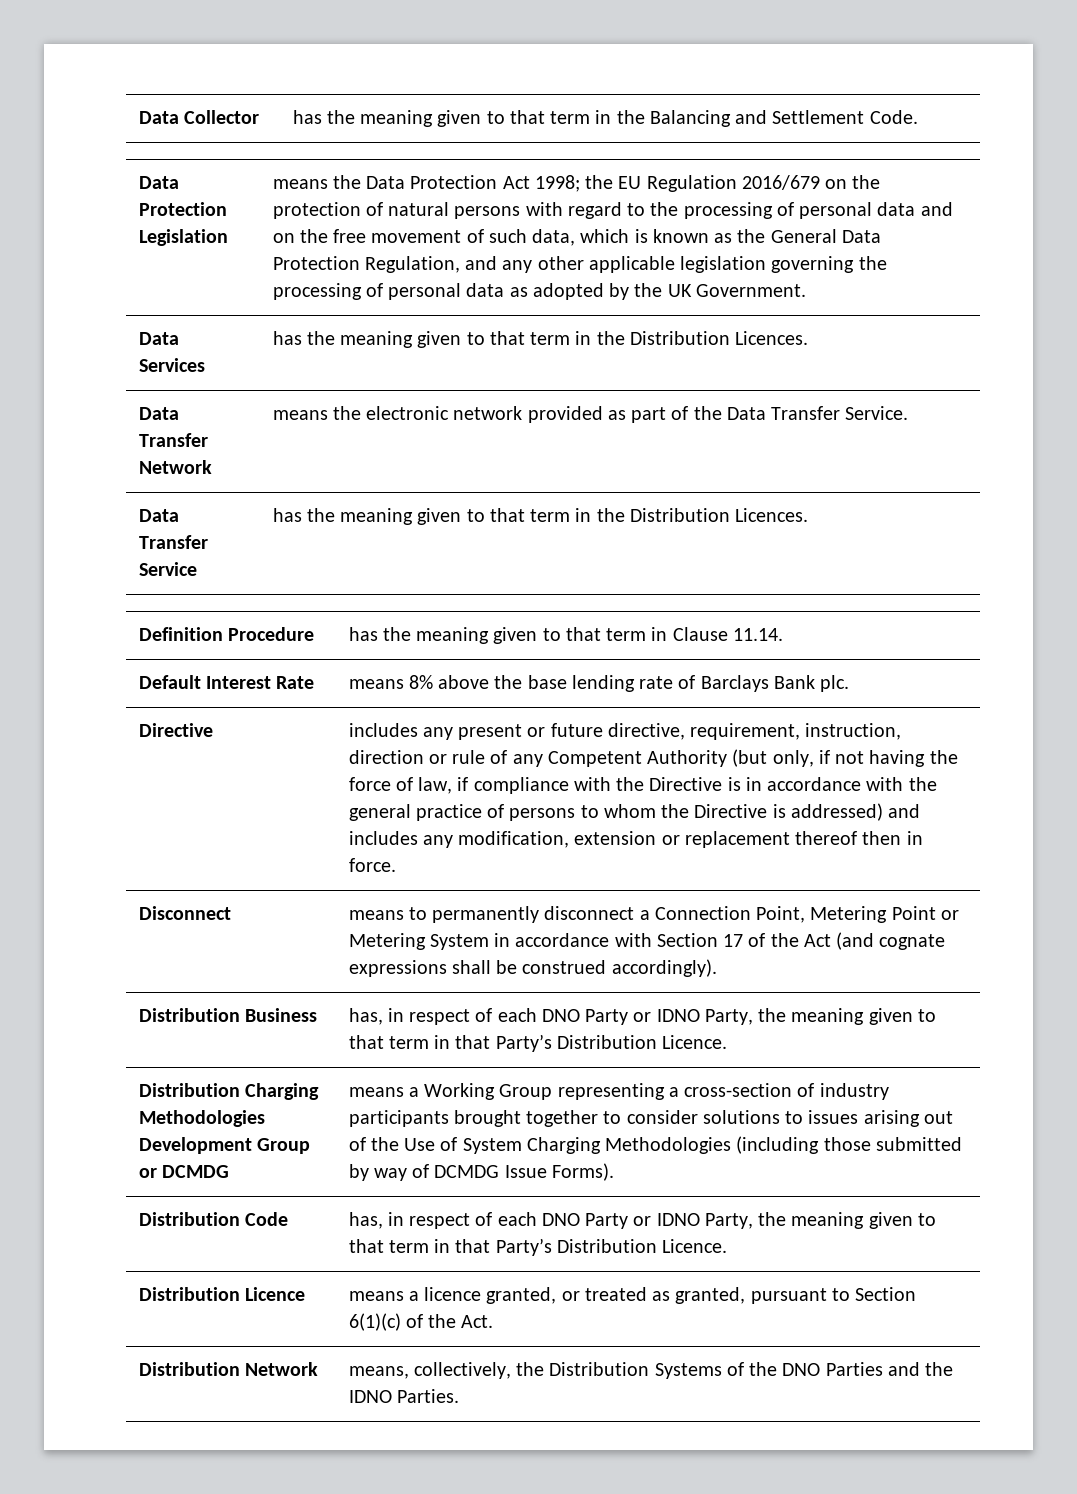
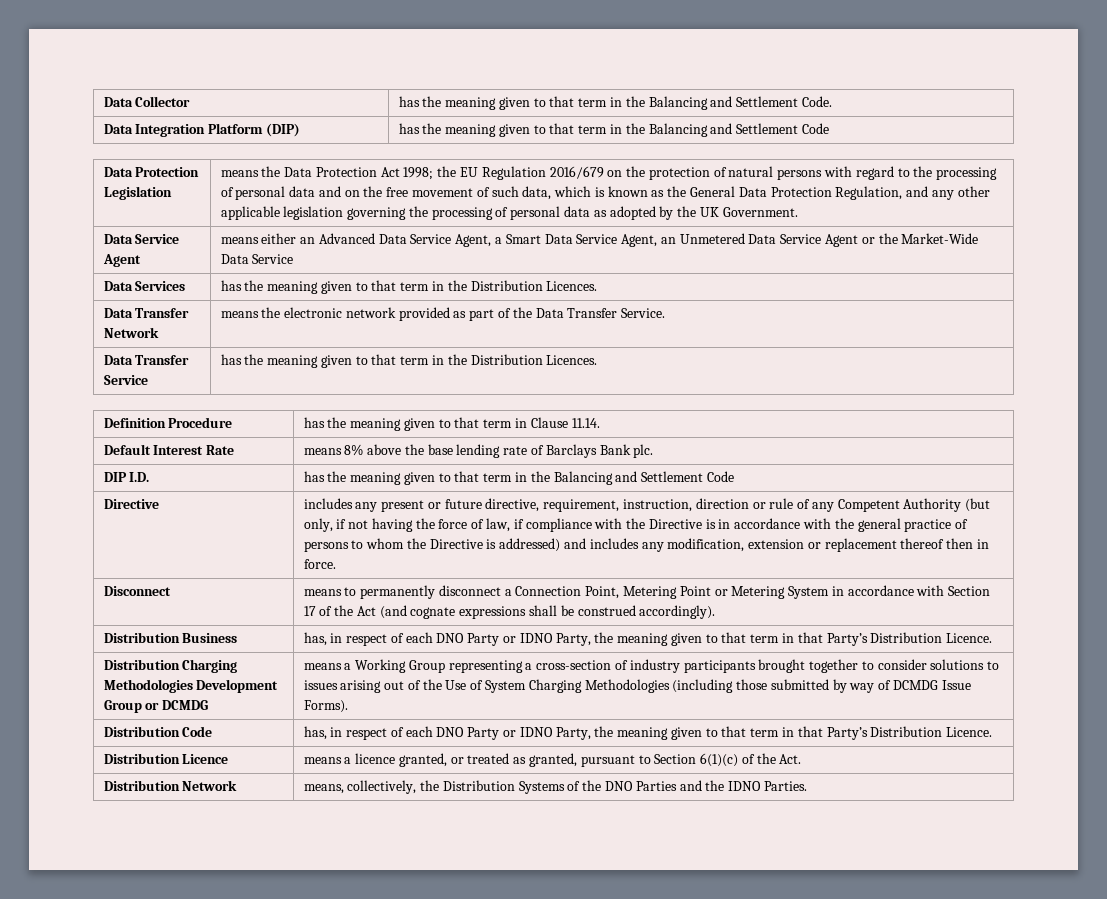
(918, 117) none -> [103,123,300,137] [398,123,829,137] // Data Integration Platform (DIP) | has the meaning given to that term in the Balancing and Settlement Code
(806, 290) none -> [103,234,180,244] [102,254,141,267] [220,233,979,247] [220,254,294,264] // Data Service Agent | means either an Advanced Data Service Agent, a Smart Data Service Agent, an Unmetered Data Service Agent or the Market-Wide Data Service
(850, 683) none -> [103,472,150,482] [303,471,734,485] // DIP I.D. | has the meaning given to that term in the Balancing and Settlement Code

